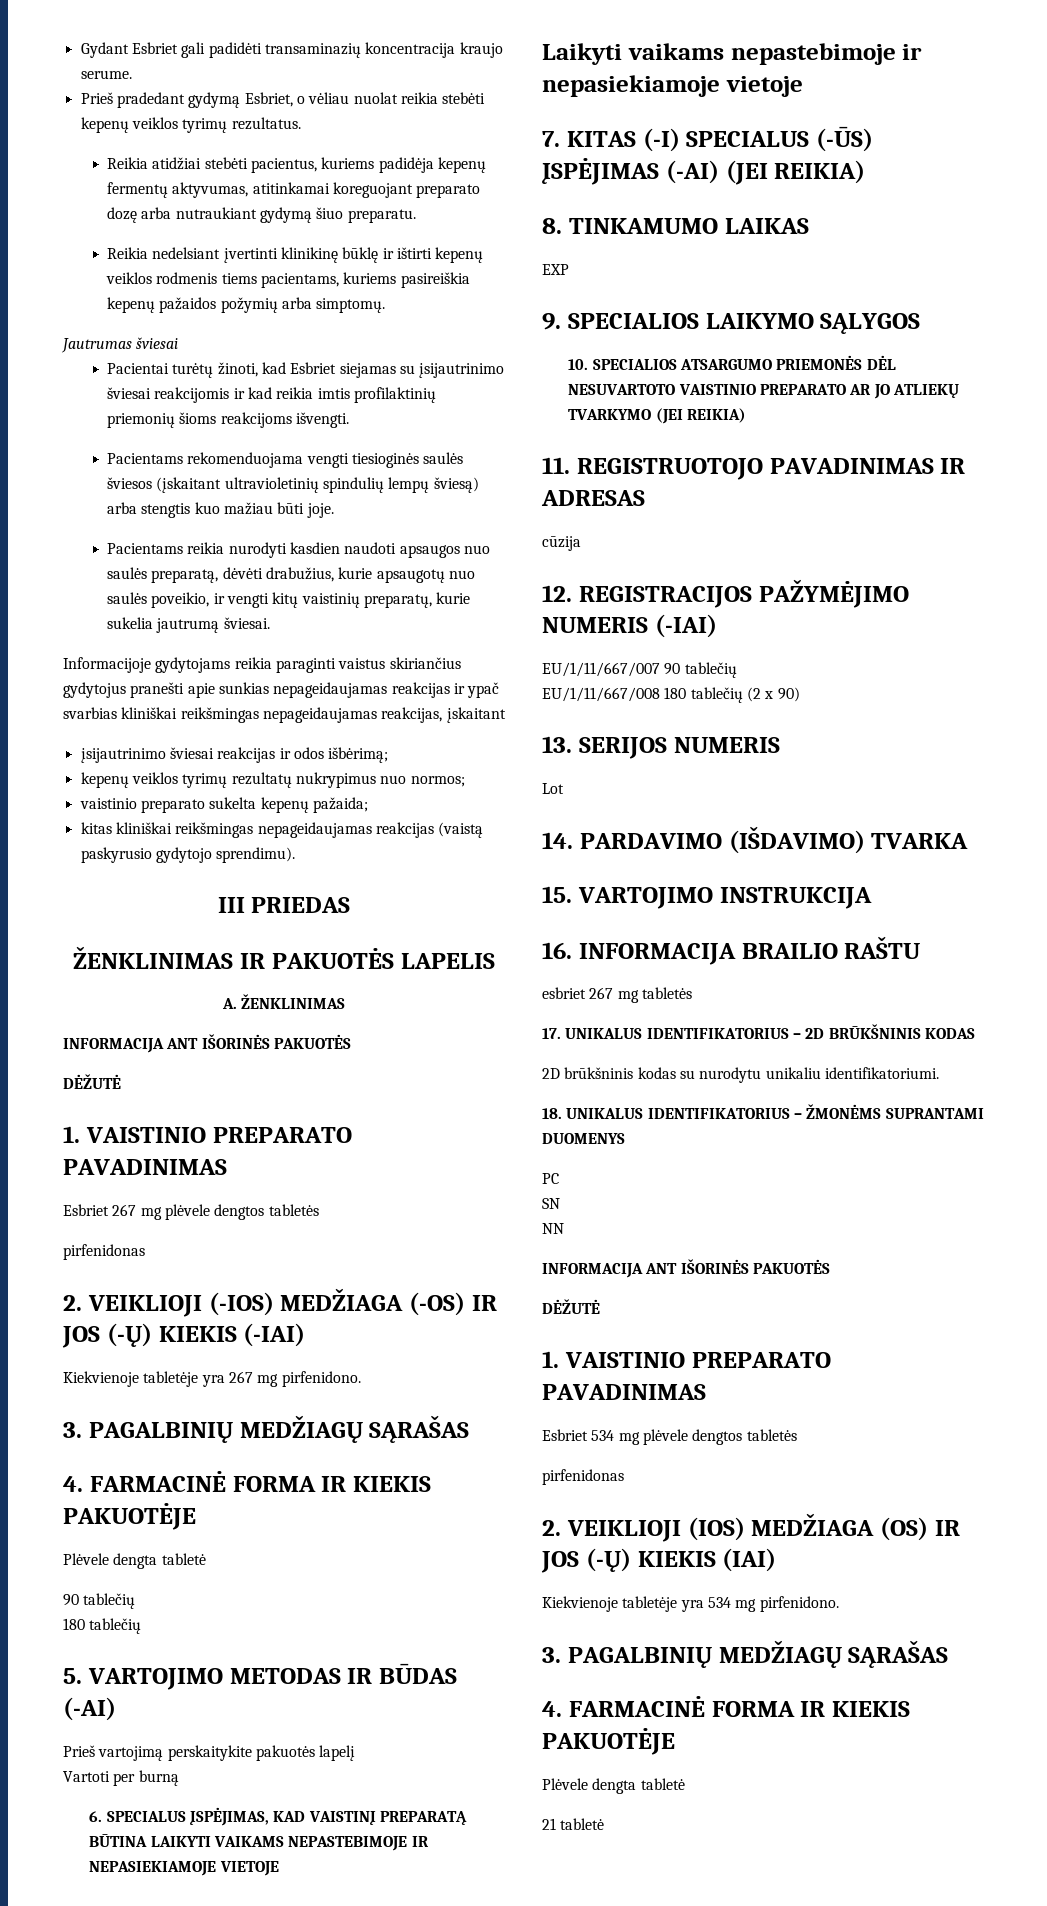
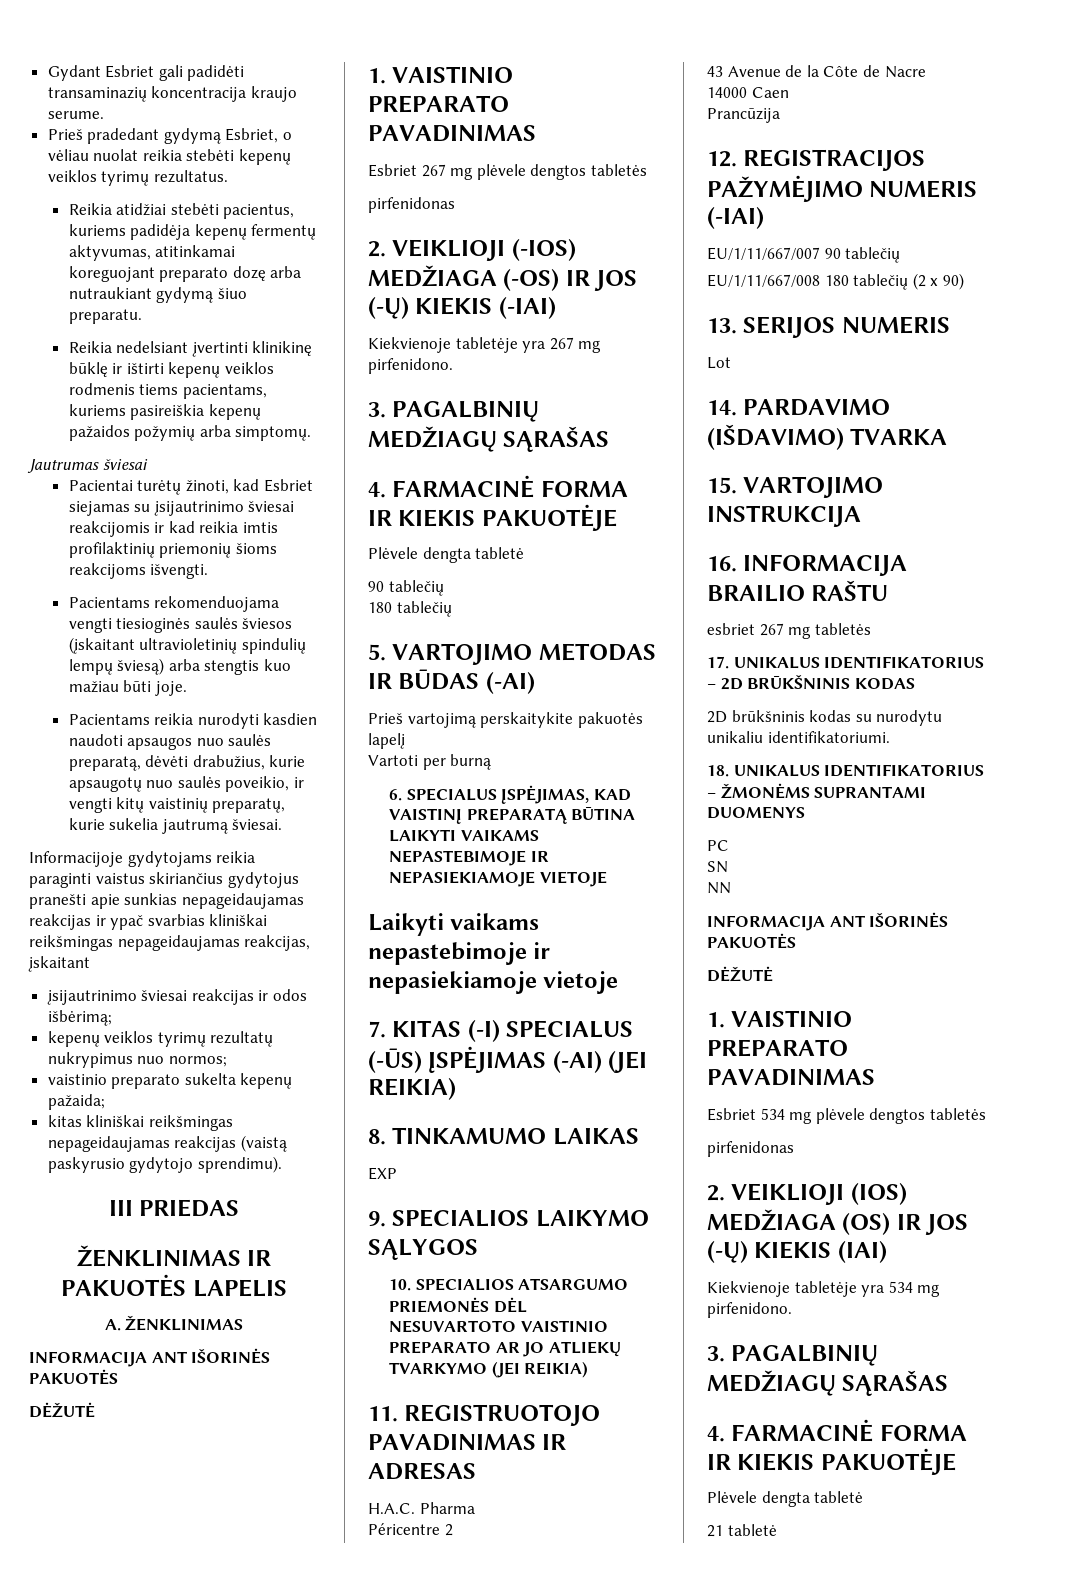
[542,536,581,551] cūzija -> [368,1502,475,1514] [368,1523,453,1536] [707,65,926,78] [707,87,789,98] [707,108,780,123] H.A.C. Pharma // Péricentre 2 // 43 Avenue de la Côte de Nacre // 14000 Caen // Prancūzija

